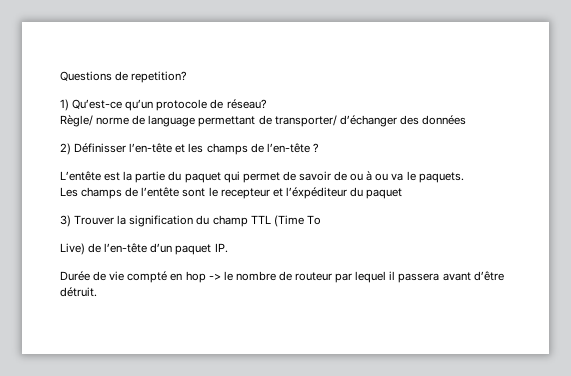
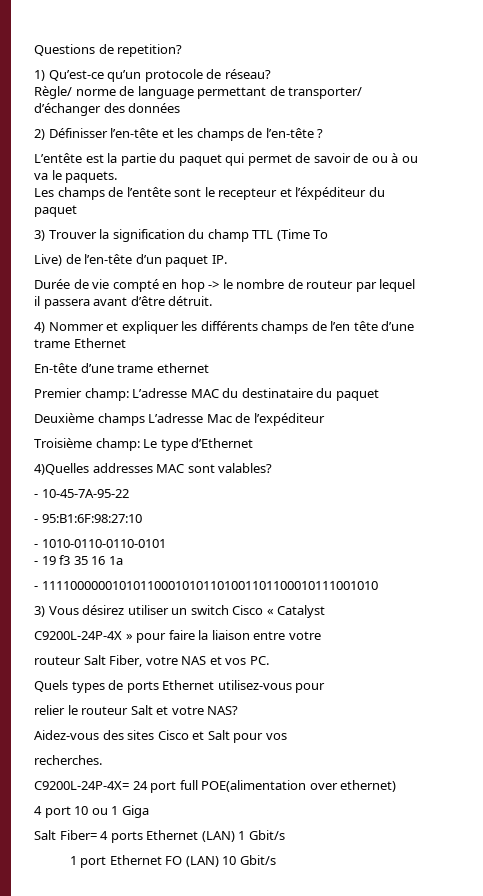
(97, 292) none -> [34,321,415,334] [34,338,126,348] [34,363,209,373] [34,388,379,401] [34,413,325,426] [34,438,254,451] [34,463,273,475] [34,489,129,498] [34,514,142,523] [34,539,166,548] [34,555,123,565] [34,581,378,590] [34,605,326,618] [34,630,321,643] [34,655,269,667] [34,680,326,693] [34,705,239,715] [34,730,287,743] [34,755,102,765] [34,780,397,793] [34,805,149,818] [34,830,285,843] [69,855,276,868] // 4) Nommer et expliquer les différents champs de l’en tête d’une trame Ethernet // En-tête d’une trame ethernet // Premier champ: L’adresse MAC du destinataire du paquet // Deuxième champs L’adresse Mac de l’expéditeur // Troisième champ: Le type d’Ethernet // 4)Quelles addresses MAC sont valables? // - 10-45-7A-95-22 // - 95:B1:6F:98:27:10 // - 1010-0110-0110-0101 // - 19 f3 35 16 1a // - 111100000010101100010101101001101100010111001010 // 3) Vous désirez utiliser un switch Cisco « Catalyst // C9200L-24P-4X » pour faire la liaison entre votre // routeur Salt Fiber, votre NAS et vos PC. // Quels types de ports Ethernet utilisez-vous pour // relier le routeur Salt et votre NAS? // Aidez-vous des sites Cisco et Salt pour vos // recherches. // C9200L-24P-4X= 24 port full POE(alimentation over ethernet) // 4 port 10 ou 1 Giga // Salt Fiber= 4 ports Ethernet (LAN) 1 Gbit/s // 1 port Ethernet FO (LAN) 10 Gbit/s

